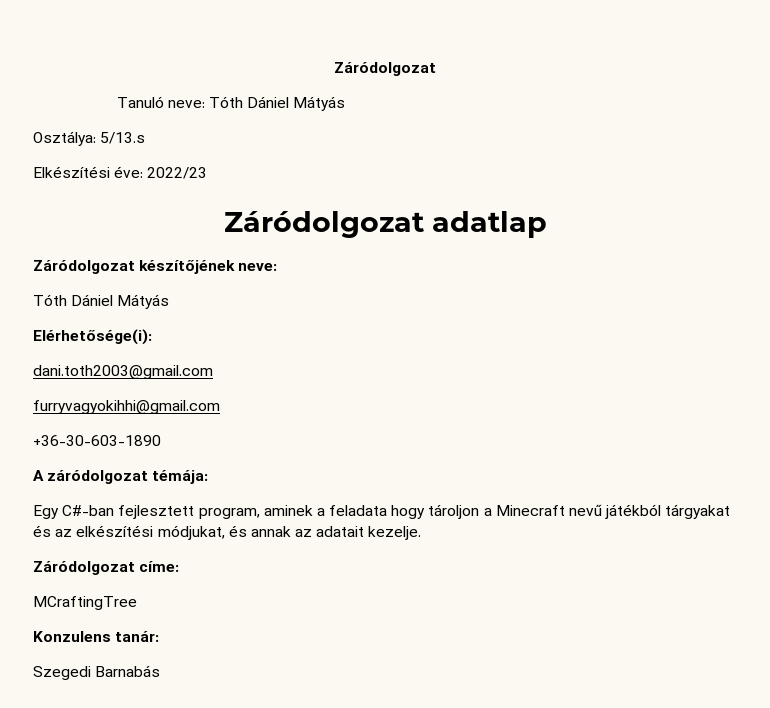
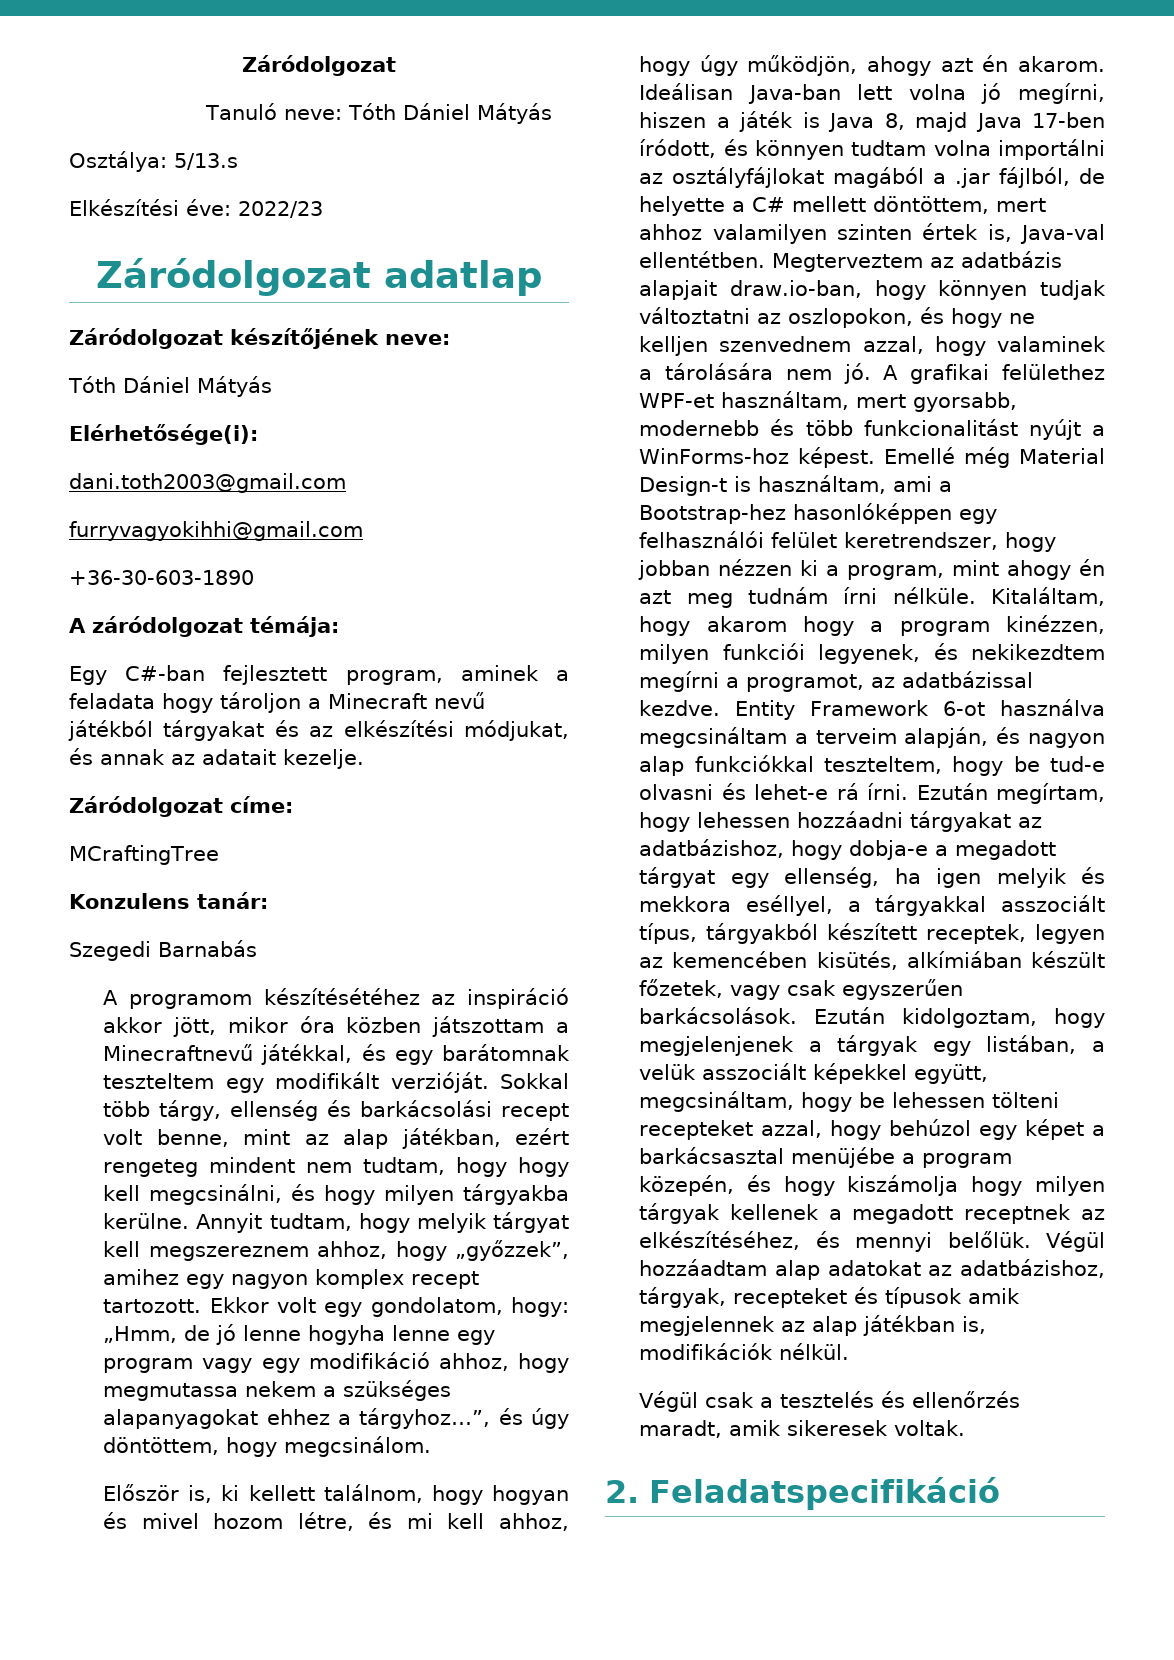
(161, 671) none -> [103,988,569,1009] [103,1016,569,1037] [103,1044,570,1065] [103,1072,569,1093] [103,1100,569,1121] [103,1128,569,1149] [103,1157,569,1177] [103,1184,569,1205] [103,1212,569,1233] [103,1240,569,1261] [103,1269,480,1289] [103,1297,570,1317] [103,1324,496,1345] [103,1352,569,1373] [103,1380,452,1401] [103,1408,569,1429] [103,1436,432,1457] [103,1484,569,1505] [103,1512,569,1531] [639,55,1105,76] [639,83,1105,104] [639,111,1105,132] [639,139,1105,160] [639,167,1105,188] [639,196,1047,216] [639,223,1105,244] [639,251,1063,272] [639,280,1106,300] [639,307,1036,328] [639,336,1106,356] [639,363,1105,384] [639,391,1018,412] [639,419,1105,440] [639,447,1105,468] [639,475,953,496] [639,503,998,524] [639,531,1057,552] [638,559,1105,580] [639,587,1105,608] [639,615,1105,636] [639,643,1106,664] [639,671,1034,692] [639,699,1105,720] [639,727,1105,748] [639,755,1105,776] [639,783,1105,804] [639,811,1043,832] [639,839,1057,860] [639,867,1105,888] [639,895,1105,916] [639,923,1105,944] [639,951,1106,970] [639,979,964,1000] [639,1007,1105,1028] [639,1035,1105,1056] [639,1063,989,1084] [639,1091,1060,1112] [639,1119,1105,1140] [639,1147,1013,1168] [639,1175,1105,1196] [639,1203,1105,1224] [639,1231,1106,1252] [639,1259,1105,1280] [639,1287,1021,1308] [639,1315,987,1336] [639,1343,850,1360] [639,1391,1021,1412] [639,1420,966,1438] [605,1477,1001,1510] // A programom készítésétéhez az inspiráció akkor jött, mikor óra közben játszottam a Minecraftnevű játékkal, és egy barátomnak teszteltem egy modifikált verzióját. Sokkal több tárgy, ellenség és barkácsolási recept volt benne, mint az alap játékban, ezért rengeteg mindent nem tudtam, hogy hogy kell megcsinálni, és hogy milyen tárgyakba kerülne. Annyit tudtam, hogy melyik tárgyat kell megszereznem ahhoz, hogy „győzzek”, amihez egy nagyon komplex recept tartozott. Ekkor volt egy gondolatom, hogy: „Hmm, de jó lenne hogyha lenne egy program vagy egy modifikáció ahhoz, hogy megmutassa nekem a szükséges alapanyagokat ehhez a tárgyhoz…”, és úgy döntöttem, hogy megcsinálom. // Először is, ki kellett találnom, hogy hogyan és mivel hozom létre, és mi kell ahhoz, hogy úgy működjön, ahogy azt én akarom. Ideálisan Java-ban lett volna jó megírni, hiszen a játék is Java 8, majd Java 17-ben íródott, és könnyen tudtam volna importálni az osztályfájlokat magából a .jar fájlból, de helyette a C# mellett döntöttem, mert ahhoz valamilyen szinten értek is, Java-val ellentétben. Megterveztem az adatbázis alapjait draw.io-ban, hogy könnyen tudjak változtatni az oszlopokon, és hogy ne kelljen szenvednem azzal, hogy valaminek a tárolására nem jó. A grafikai felülethez WPF-et használtam, mert gyorsabb, modernebb és több funkcionalitást nyújt a WinForms-hoz képest. Emellé még Material Design-t is használtam, ami a Bootstrap-hez hasonlóképpen egy felhasználói felület keretrendszer, hogy jobban nézzen ki a program, mint ahogy én azt meg tudnám írni nélküle. Kitaláltam, hogy akarom hogy a program kinézzen, milyen funkciói legyenek, és nekikezdtem megírni a programot, az adatbázissal kezdve. Entity Framework 6-ot használva megcsináltam a terveim alapján, és nagyon alap funkciókkal teszteltem, hogy be tud-e olvasni és lehet-e rá írni. Ezután megírtam, hogy lehessen hozzáadni tárgyakat az adatbázishoz, hogy dobja-e a megadott tárgyat egy ellenség, ha igen melyik és mekkora eséllyel, a tárgyakkal asszociált típus, tárgyakból készített receptek, legyen az kemencében kisütés, alkímiában készült főzetek, vagy csak egyszerűen barkácsolások. Ezután kidolgoztam, hogy megjelenjenek a tárgyak egy listában, a velük asszociált képekkel együtt, megcsináltam, hogy be lehessen tölteni recepteket azzal, hogy behúzol egy képet a barkácsasztal menüjébe a program közepén, és hogy kiszámolja hogy milyen tárgyak kellenek a megadott receptnek az elkészítéséhez, és mennyi belőlük. Végül hozzáadtam alap adatokat az adatbázishoz, tárgyak, recepteket és típusok amik megjelennek az alap játékban is, modifikációk nélkül. // Végül csak a tesztelés és ellenőrzés maradt, amik sikeresek voltak. // 2. Feladatspecifikáció

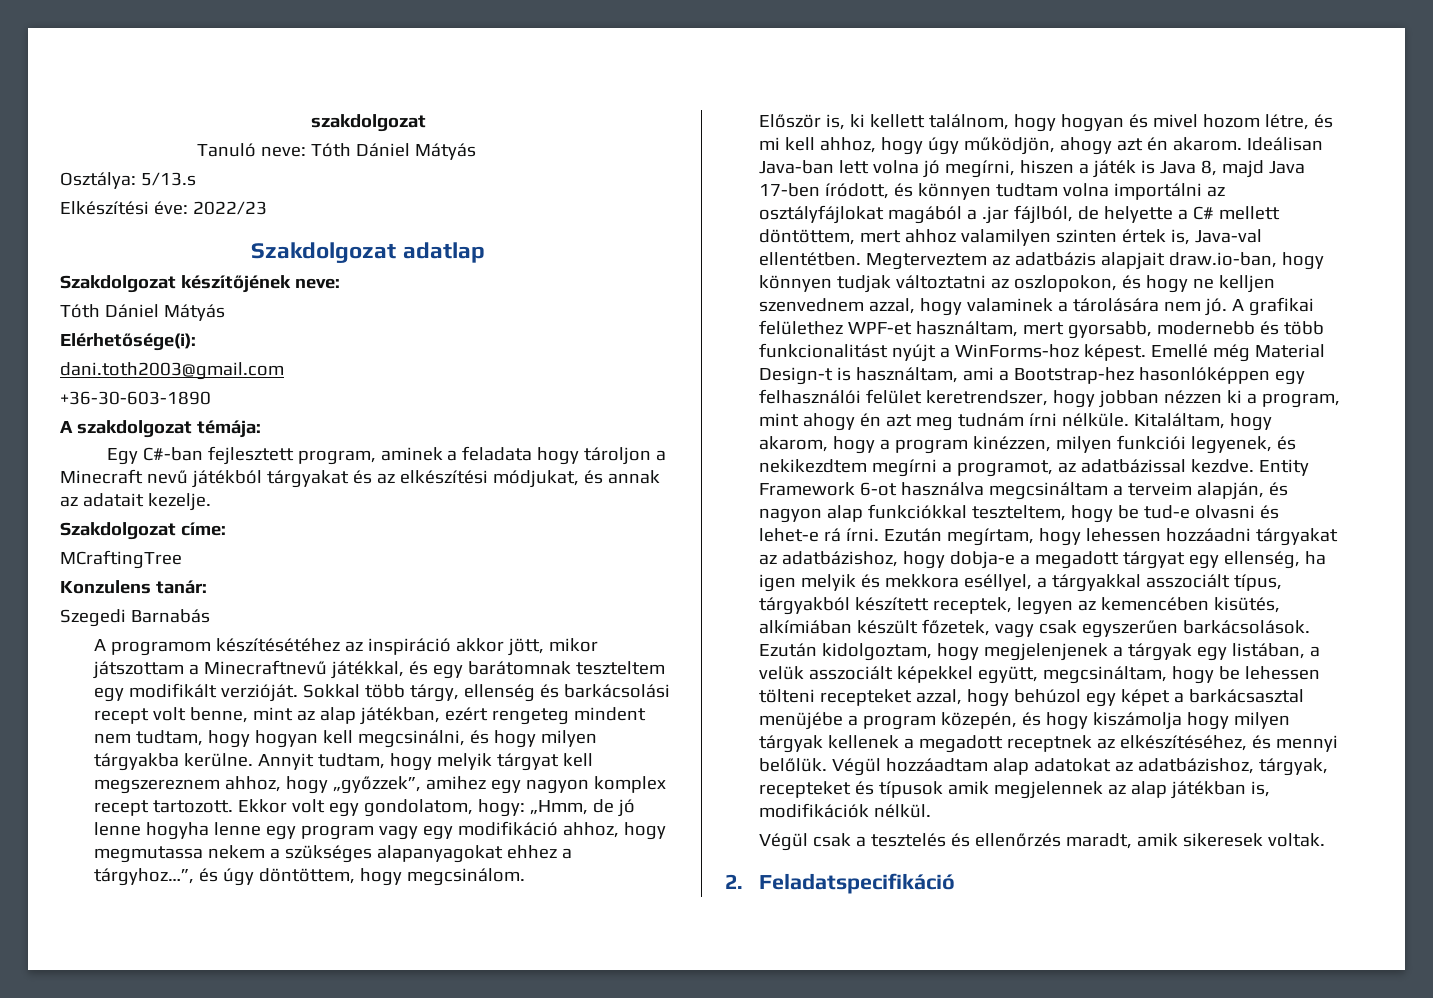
[242,55,396,76] Záródolgozat -> [310,114,426,132] szakdolgozat
[96,258,371,296] Záródolgozat -> [251,242,397,263] Szakdolgozat
[69,328,223,349] Záródolgozat -> [60,275,176,293] Szakdolgozat
[69,521,363,541] // furryvagyokihhi@gmail.com -> (284, 371) none
[92,616,243,637] záródolgozat -> [76,420,192,438] szakdolgozat
[69,796,223,817] Záródolgozat -> [60,522,176,540] Szakdolgozat
[299,1016,422,1033] óra közben -> (599, 645) none
[518,1157,569,1177] hogy -> [255,730,319,748] hogyan
[706,616,787,632] akarom -> [759,436,829,452] akarom,

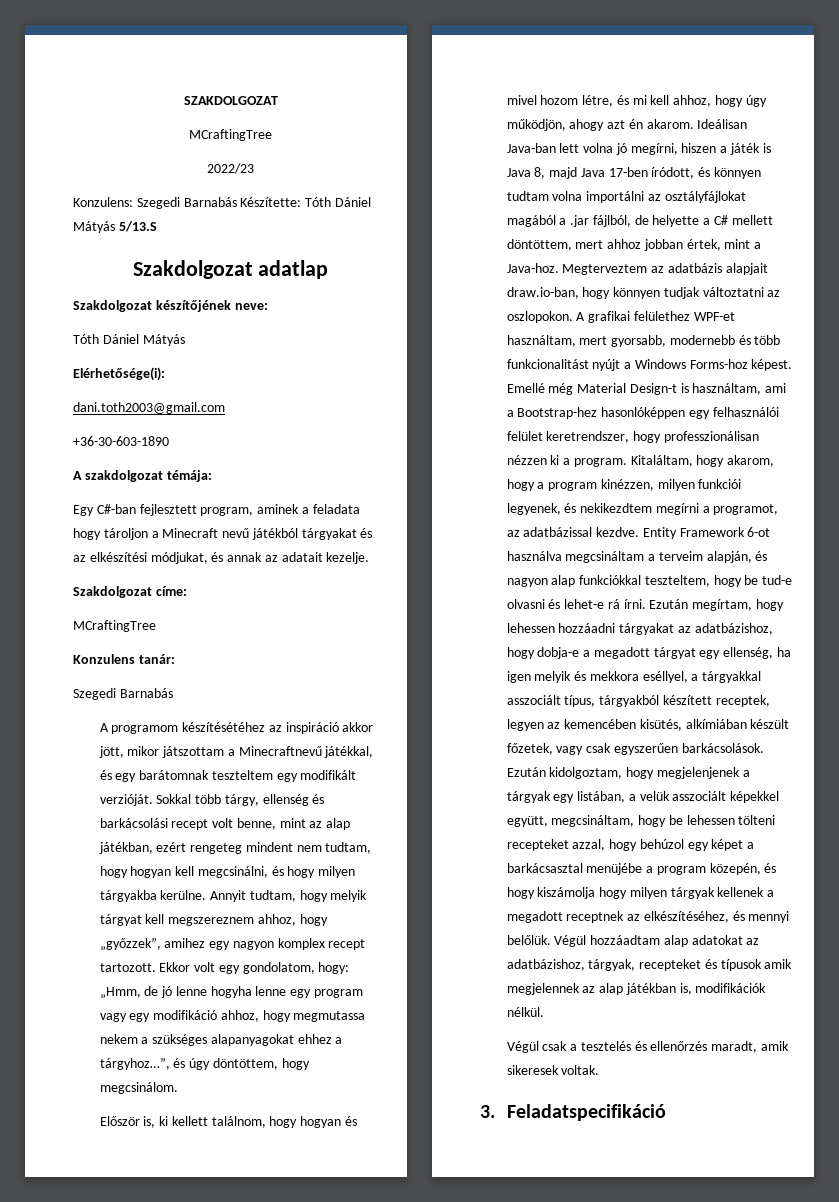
[310,114,426,132] [196,143,476,160] [60,172,196,189] [60,201,267,215] szakdolgozat // Tanuló neve: Tóth Dániel Mátyás // Osztálya: 5/13.s // Elkészítési éve: 2022/23 -> [183,96,278,105] [189,129,272,141] [207,163,254,174] [73,197,371,209] [73,221,157,233] SZAKDOLGOZAT // MCraftingTree // 2022/23 // Konzulens: Szegedi Barnabás Készítette: Tóth Dániel Mátyás 5/13.S
[961,229,1263,246] [759,252,862,266] valamilyen szinten értek is, Java-val ellentétben. -> [643,239,762,251] [506,263,559,273] jobban értek, mint a Java-hoz.
[1014,275,1276,293] [759,298,1228,316] oszlopokon, és hogy ne kelljen szenvednem azzal, hogy valaminek a tárolására nem jó. -> [506,311,573,323] oszlopokon.
[955,344,1080,358] WinForms-hoz -> [634,359,748,369] Windows Forms-hoz
[1099,390,1160,408] jobban -> [663,431,759,443] professzionálisan
[1262,393,1341,408] [759,413,1130,431] program, mint ahogy én azt meg tudnám írni nélküle. -> [573,458,627,467] program.
[725,874,743,889] 2. -> [480,1105,495,1118] 3.

